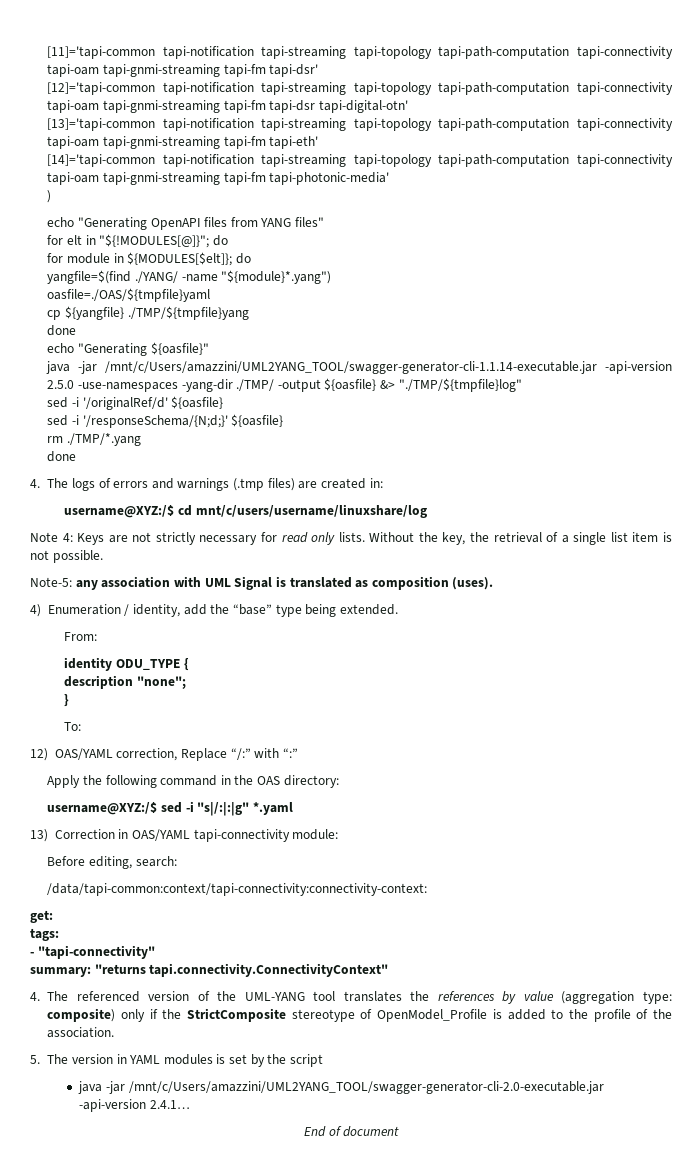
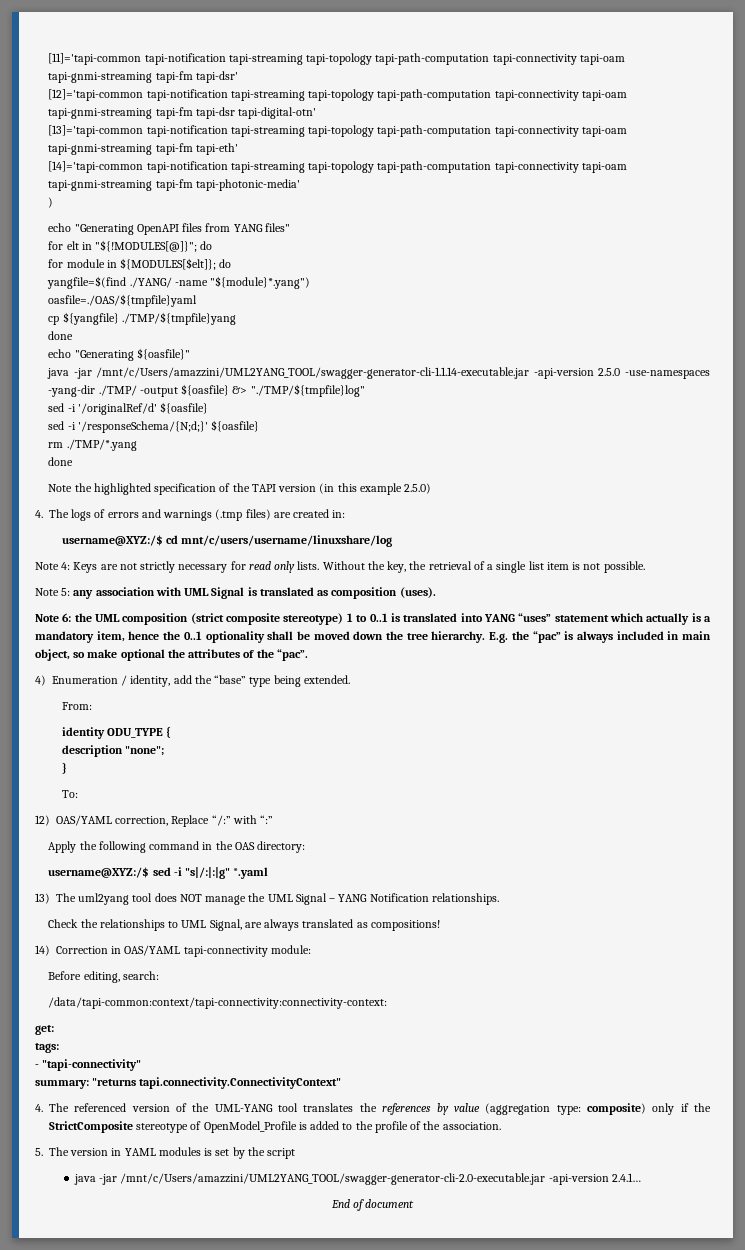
(77, 456) none -> [48,483,432,495] // Note the highlighted specification of the TAPI version (in this example 2.5.0)
[30,577,72,587] Note-5: -> [35,588,71,596] Note 5:
(494, 583) none -> [35,613,712,625] [35,631,711,643] [35,649,308,661] // Note 6: the UML composition (strict composite stereotype) 1 to 0..1 is translated into YANG “uses” statement which actually is a mandatory item, hence the 0..1 optionality shall be moved down the tree hierarchy. E.g. the “pac” is always included in main object, so make optional the attributes of the “pac”.
(48, 835) none -> [56,893,499,905] [48,919,440,931] [35,945,50,956] The uml2yang tool does NOT manage the UML Signal – YANG Notification relationships. // Check the relationships to UML Signal, are always translated as compositions! // 14)

